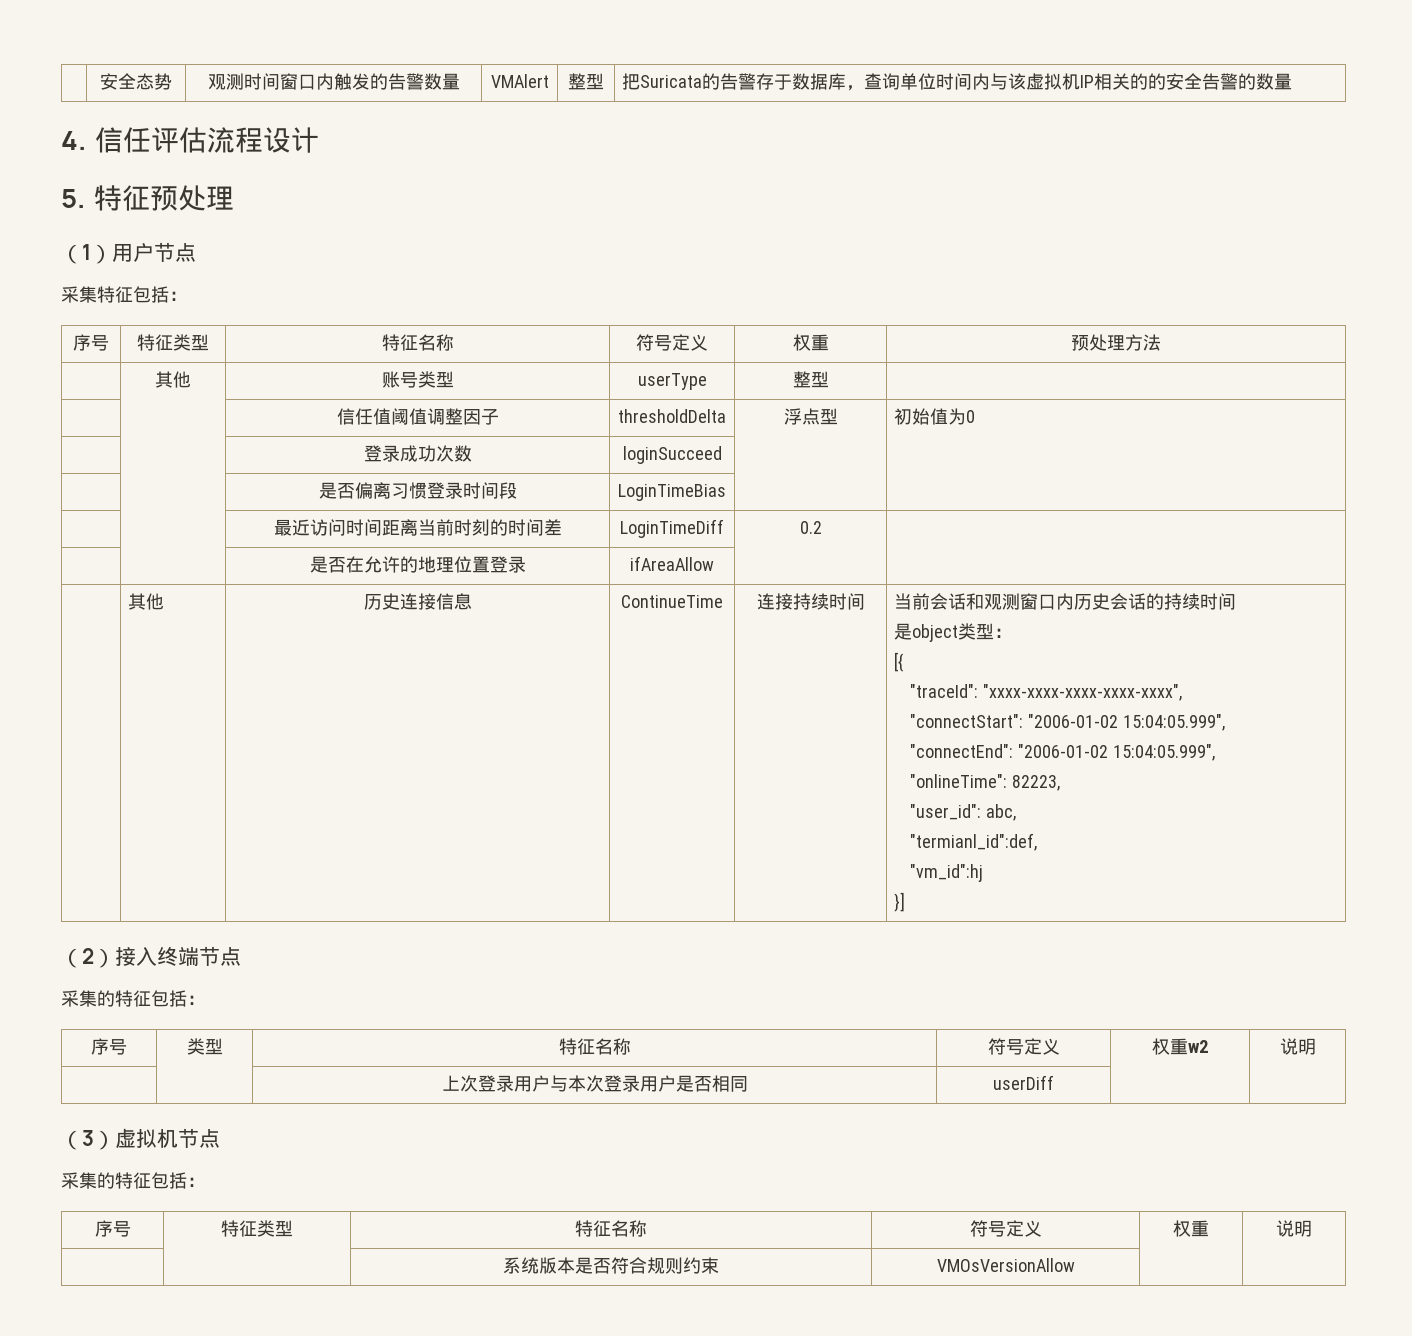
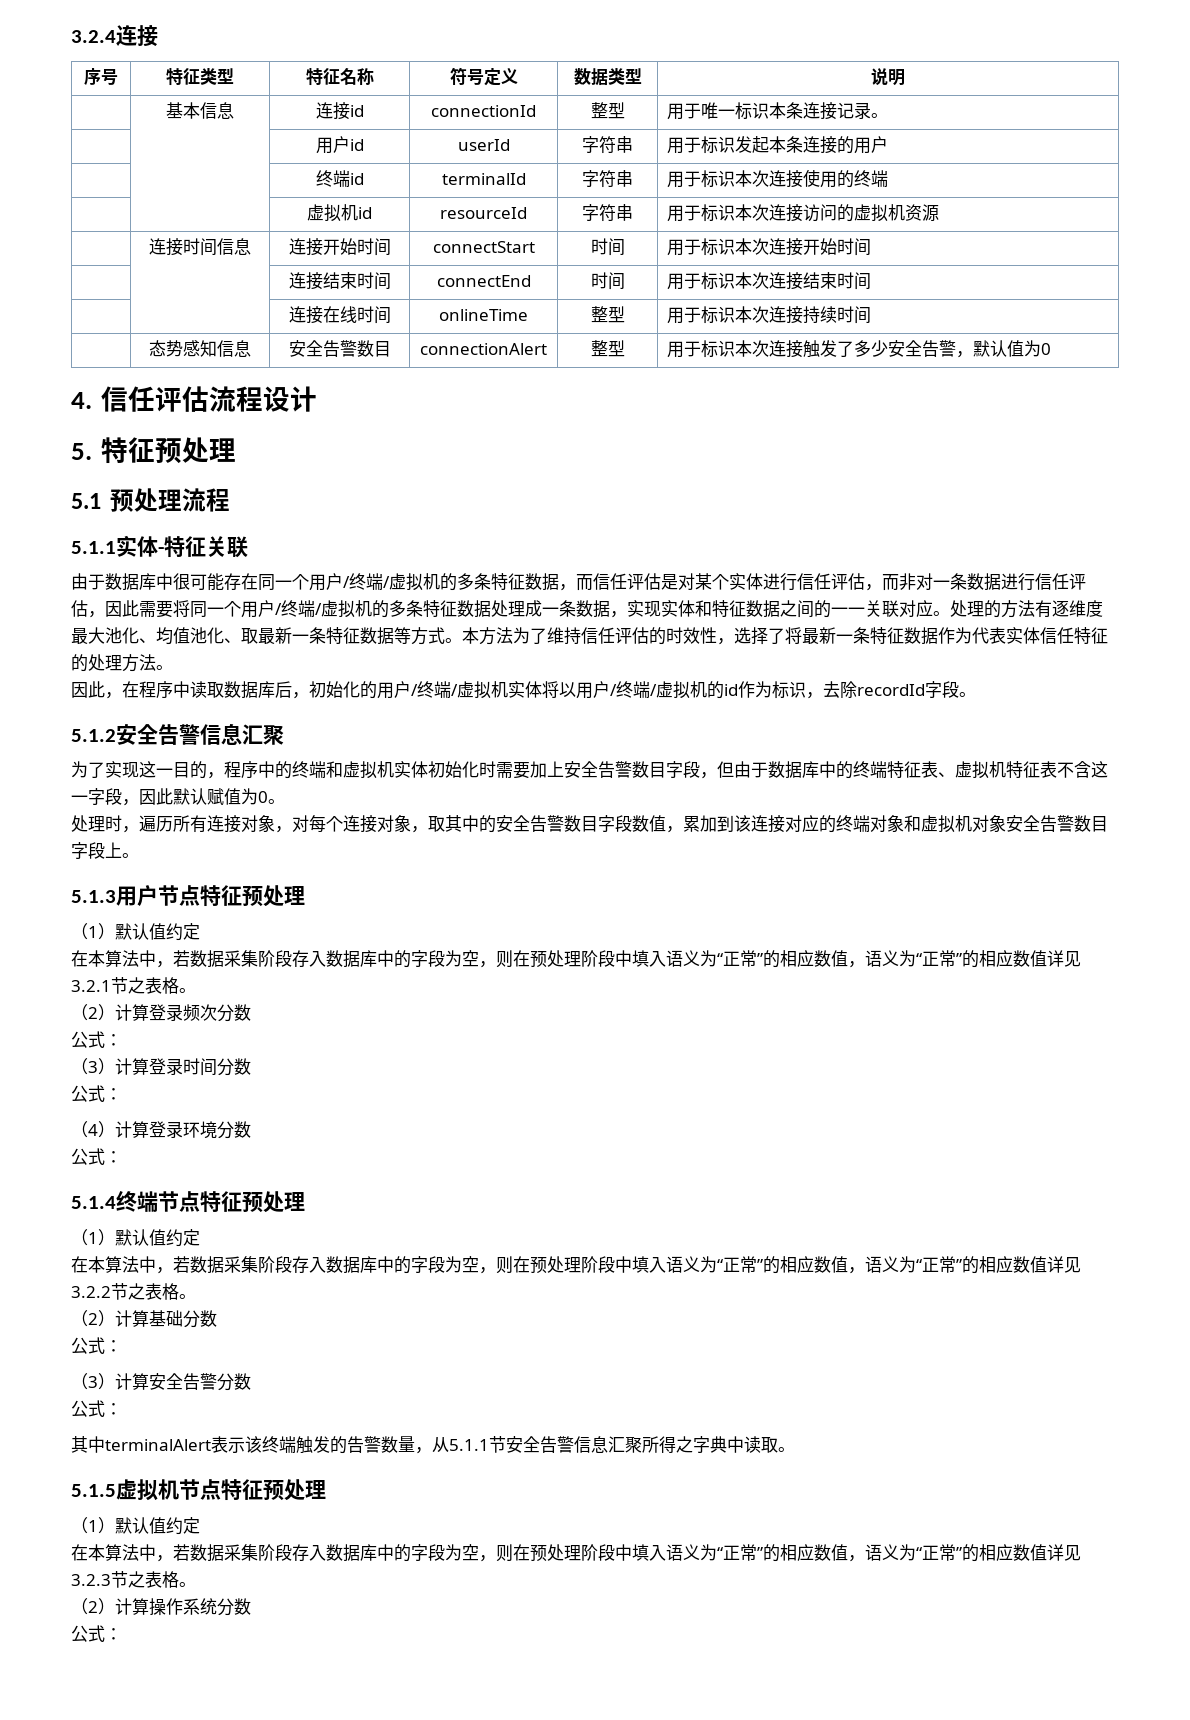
[100,73,172,90] [207,73,460,90] [490,74,549,88] [568,73,604,90] [622,73,1293,91] [61,127,319,153] [61,185,234,211] [61,242,196,264] [61,286,187,303] [73,334,109,351] [137,334,209,351] [381,334,454,351] [636,334,708,351] [792,334,829,351] [1071,334,1161,351] [155,371,191,388] [381,371,454,388] [637,373,707,390] [792,371,829,388] [336,408,499,425] [618,409,726,423] [783,408,838,425] [894,408,976,425] [363,445,472,462] [622,446,722,464] [318,482,517,499] [618,484,726,501] [273,519,562,536] [620,519,724,538] [799,521,822,534] [309,556,526,573] [630,556,714,571] [128,593,165,610] [363,593,472,610] [621,595,723,608] [756,593,865,610] [894,593,1237,610] [894,623,1013,642] [894,652,905,672] [910,684,1183,701] [910,714,1226,731] [910,744,1216,761] [910,774,1061,791] [910,804,1017,821] [910,833,1038,851] [910,864,984,882] [894,892,906,912] [61,946,241,968] [61,990,205,1007] [91,1038,127,1055] [186,1038,223,1055] [558,1038,631,1055] [987,1038,1060,1055] [1152,1038,1208,1055] [1279,1038,1316,1055] [441,1075,748,1092] [993,1075,1054,1090] [61,1128,220,1150] [61,1172,205,1189] [94,1220,131,1237] [221,1220,293,1237] [575,1220,647,1237] [969,1220,1042,1237] [1173,1220,1209,1237] [1276,1220,1312,1237] [503,1257,719,1274] [936,1258,1075,1272] | 安全态势 | 观测时间窗口内触发的告警数量 | VMAlert | 整型 | 把Suricata的告警存于数据库，查询单位时间内与该虚拟机IP相关的的安全告警的数量 // 4.信任评估流程设计 // 5.特征预处理 // （1）用户节点 // 采集特征包括： // 序号 | 特征类型 | 特征名称 | 符号定义 | 权重 | 预处理方法 // | 其他 | 账号类型 | userType | 整型 | // | | 信任值阈值调整因子 | thresholdDelta | 浮点型 | 初始值为0 // | | 登录成功次数 | loginSucceed | | // | | 是否偏离习惯登录时间段 | LoginTimeBias | | // | | 最近访问时间距离当前时刻的时间差 | LoginTimeDiff | 0.2 | // | | 是否在允许的地理位置登录 | ifAreaAllow | | // | 其他 | 历史连接信息 | ContinueTime | 连接持续时间 | 当前会话和观测窗口内历史会话的持续时间 // 是object类型： // [{ // "traceId": "xxxx-xxxx-xxxx-xxxx-xxxx", // "connectStart": "2006-01-02 15:04:05.999", // "connectEnd": "2006-01-02 15:04:05.999", // "onlineTime": 82223, // "user_id": abc, // "termianl_id":def, // "vm_id":hj // }] // （2）接入终端节点 // 采集的特征包括： // 序号 | 类型 | 特征名称 | 符号定义 | 权重w2 | 说明 // | | 上次登录用户与本次登录用户是否相同 | userDiff | | // （3）虚拟机节点 // 采集的特征包括： // 序号 | 特征类型 | 特征名称 | 符号定义 | 权重 | 说明 // | | 系统版本是否符合规则约束 | VMOsVersionAllow | | -> [71,25,158,47] [84,68,118,85] [166,68,234,86] [305,68,374,86] [449,67,518,86] [573,68,642,86] [871,68,905,86] [166,102,234,119] [315,102,364,120] [431,105,536,117] [590,102,625,119] [666,102,888,120] [315,136,364,154] [457,139,510,151] [582,136,633,154] [666,136,888,154] [315,170,364,187] [441,173,526,185] [582,170,633,188] [666,169,888,188] [307,204,372,222] [440,207,527,219] [582,204,633,222] [666,204,939,222] [149,238,251,256] [288,238,391,256] [432,241,535,253] [590,238,625,256] [666,238,871,256] [288,272,391,290] [436,275,531,287] [590,272,625,290] [666,272,871,290] [288,306,391,324] [439,309,528,321] [590,306,625,323] [666,306,871,324] [149,340,251,357] [288,340,391,357] [420,343,547,355] [590,340,625,357] [666,340,1051,358] [71,386,317,412] [71,437,236,464] [71,488,230,512] [71,535,248,558] [71,573,1086,591] [71,600,1103,618] [71,627,1108,645] [71,654,173,672] [71,681,976,699] [71,723,284,745] [71,761,1108,779] [71,788,285,806] [71,815,1108,833] [71,842,139,859] [71,885,305,907] [71,923,200,941] [71,950,1081,968] [71,977,196,994] [71,1004,251,1022] [71,1031,122,1048] [71,1058,251,1076] [71,1085,122,1102] [71,1121,251,1139] [71,1148,122,1165] [71,1191,305,1213] [71,1229,200,1247] [71,1256,1081,1274] [71,1283,196,1300] [71,1310,217,1328] [71,1337,122,1354] [71,1373,251,1391] [71,1400,122,1417] [71,1436,795,1454] [71,1479,326,1501] [71,1517,200,1535] [71,1544,1081,1562] [71,1571,196,1588] [71,1598,251,1616] [71,1625,122,1642] 3.2.4连接 // 序号 | 特征类型 | 特征名称 | 符号定义 | 数据类型 | 说明 // | 基本信息 | 连接id | connectionId | 整型 | 用于唯一标识本条连接记录。 // | | 用户id | userId | 字符串 | 用于标识发起本条连接的用户 // | | 终端id | terminalId | 字符串 | 用于标识本次连接使用的终端 // | | 虚拟机id | resourceId | 字符串 | 用于标识本次连接访问的虚拟机资源 // | 连接时间信息 | 连接开始时间 | connectStart | 时间 | 用于标识本次连接开始时间 // | | 连接结束时间 | connectEnd | 时间 | 用于标识本次连接结束时间 // | | 连接在线时间 | onlineTime | 整型 | 用于标识本次连接持续时间 // | 态势感知信息 | 安全告警数目 | connectionAlert | 整型 | 用于标识本次连接触发了多少安全告警，默认值为0 // 4.信任评估流程设计 // 5.特征预处理 // 5.1预处理流程 // 5.1.1实体-特征关联 // 由于数据库中很可能存在同一个用户/终端/虚拟机的多条特征数据，而信任评估是对某个实体进行信任评估，而非对一条数据进行信任评估，因此需要将同一个用户/终端/虚拟机的多条特征数据处理成一条数据，实现实体和特征数据之间的一一关联对应。处理的方法有逐维度最大池化、均值池化、取最新一条特征数据等方式。本方法为了维持信任评估的时效性，选择了将最新一条特征数据作为代表实体信任特征的处理方法。 // 因此，在程序中读取数据库后，初始化的用户/终端/虚拟机实体将以用户/终端/虚拟机的id作为标识，去除recordId字段。 // 5.1.2安全告警信息汇聚 // 为了实现这一目的，程序中的终端和虚拟机实体初始化时需要加上安全告警数目字段，但由于数据库中的终端特征表、虚拟机特征表不含这一字段，因此默认赋值为0。 // 处理时，遍历所有连接对象，对每个连接对象，取其中的安全告警数目字段数值，累加到该连接对应的终端对象和虚拟机对象安全告警数目字段上。 // 5.1.3用户节点特征预处理 // （1）默认值约定 // 在本算法中，若数据采集阶段存入数据库中的字段为空，则在预处理阶段中填入语义为“正常”的相应数值，语义为“正常”的相应数值详见3.2.1节之表格。 // （2）计算登录频次分数 // 公式： // （3）计算登录时间分数 // 公式： // （4）计算登录环境分数 // 公式： // 5.1.4终端节点特征预处理 // （1）默认值约定 // 在本算法中，若数据采集阶段存入数据库中的字段为空，则在预处理阶段中填入语义为“正常”的相应数值，语义为“正常”的相应数值详见3.2.2节之表格。 // （2）计算基础分数 // 公式： // （3）计算安全告警分数 // 公式： // 其中terminalAlert表示该终端触发的告警数量，从5.1.1节安全告警信息汇聚所得之字典中读取。 // 5.1.5虚拟机节点特征预处理 // （1）默认值约定 // 在本算法中，若数据采集阶段存入数据库中的字段为空，则在预处理阶段中填入语义为“正常”的相应数值，语义为“正常”的相应数值详见3.2.3节之表格。 // （2）计算操作系统分数 // 公式：

